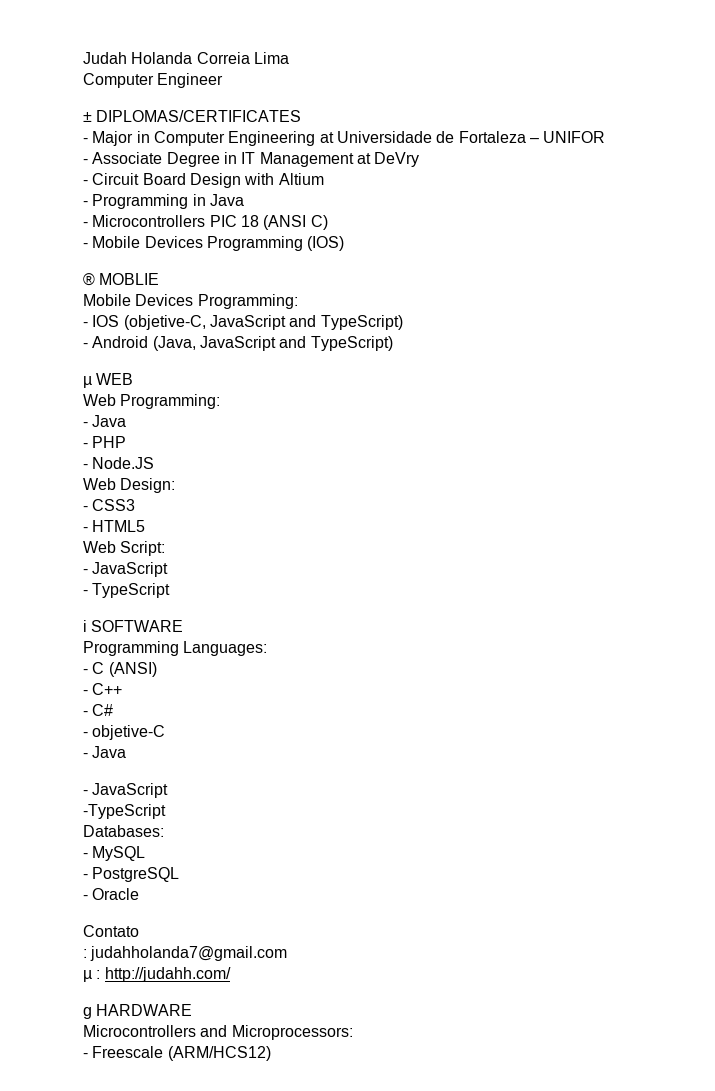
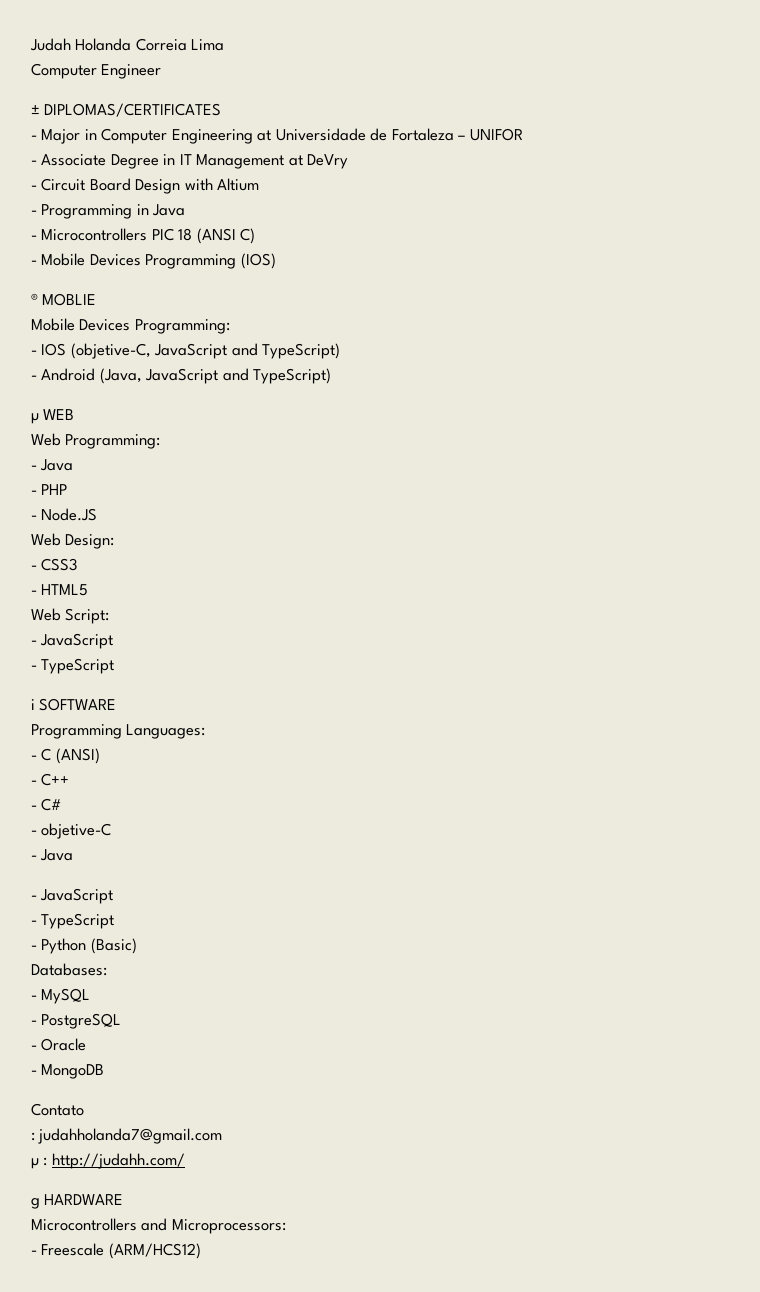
[83,804,166,819] -TypeScript -> [31,913,115,929] [31,938,137,954] - TypeScript // - Python (Basic)
(140, 894) none -> [31,1064,105,1079] // - MongoDB

